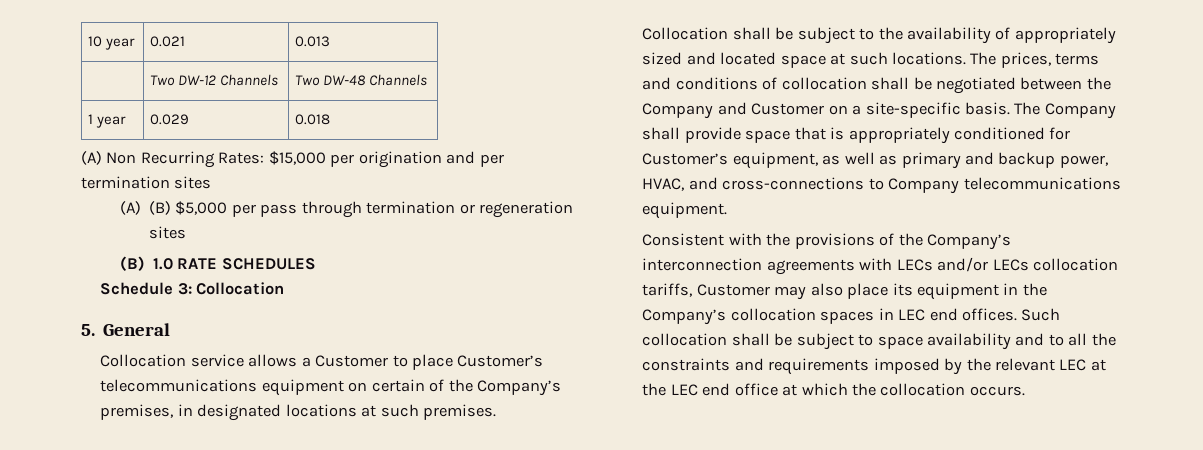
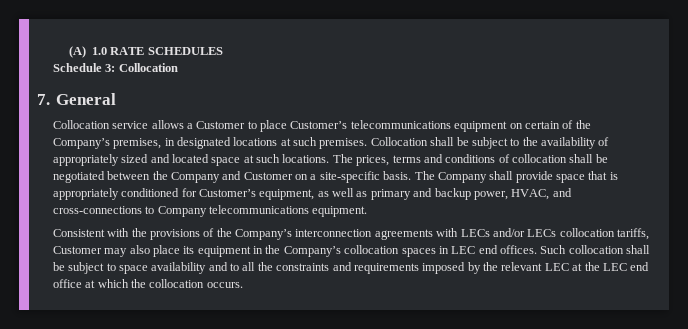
[87,36,136,50] [149,36,185,47] [294,36,330,47] [149,74,279,86] [294,74,428,86] [87,114,127,128] [149,114,189,125] [294,114,330,125] [81,151,504,168] [81,176,212,189] [119,201,573,218] [148,226,186,239] [119,256,145,271] 10 year | 0.021 | 0.013 // | Two DW-12 Channels | Two DW-48 Channels // 1 year | 0.029 | 0.018 // (A) Non Recurring Rates: $15,000 per origination and per termination sites // (A) (B) $5,000 per pass through termination or regeneration sites // (B) -> [68,46,86,58] (A)
[81,324,95,336] 5. -> [37,94,50,105] 7.

